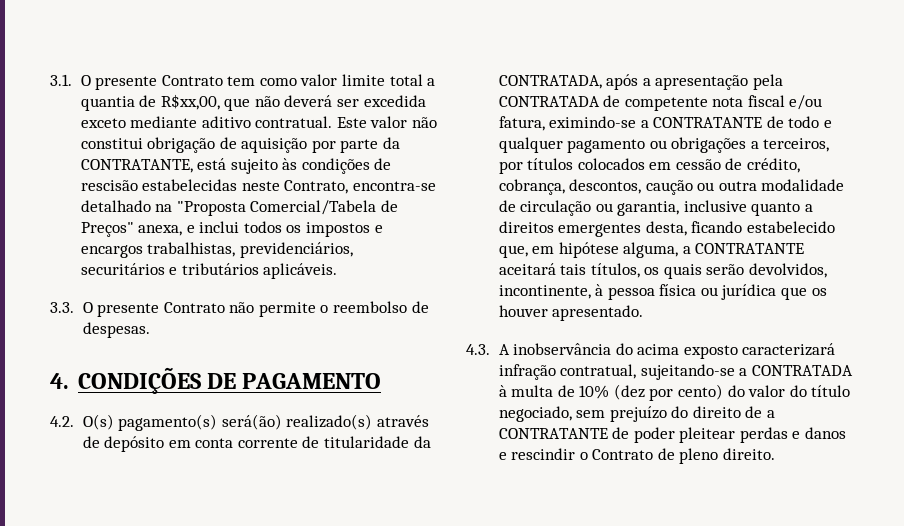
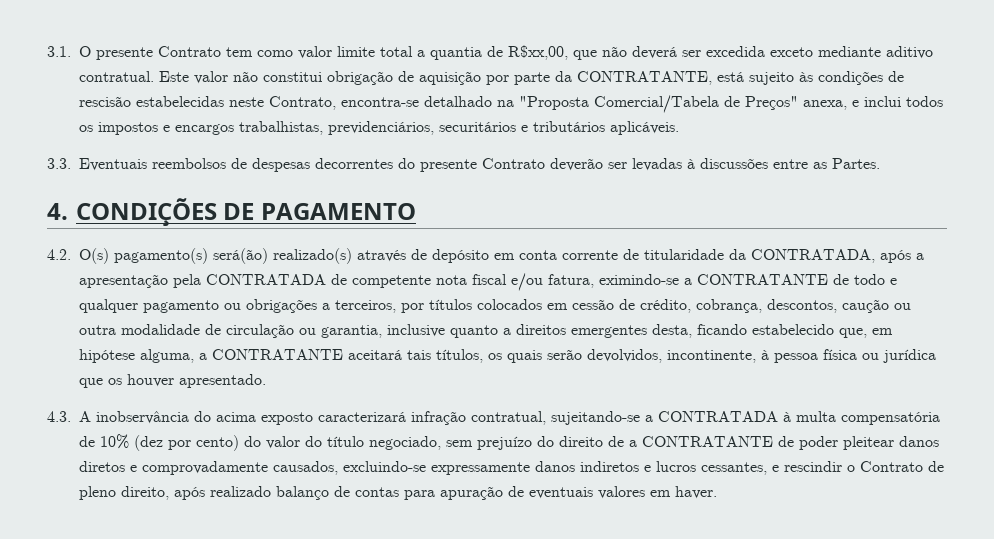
[82,301,429,317] [82,322,150,338] O presente Contrato não permite o reembolso de despesas. -> [79,158,880,172] Eventuais reembolsos de despesas decorrentes do presente Contrato deverão ser levadas à discussões entre as Partes.
(554, 391) none -> [841,412,940,425] compensatória
[739,427,847,443] perdas e danos -> [899,436,939,447] [79,461,767,475] danos diretos e comprovadamente causados, excluindo-se expressamente danos indiretos e lucros cessantes,
[723,448,776,460] direito. -> [121,486,717,500] direito, após realizado balanço de contas para apuração de eventuais valores em haver.

